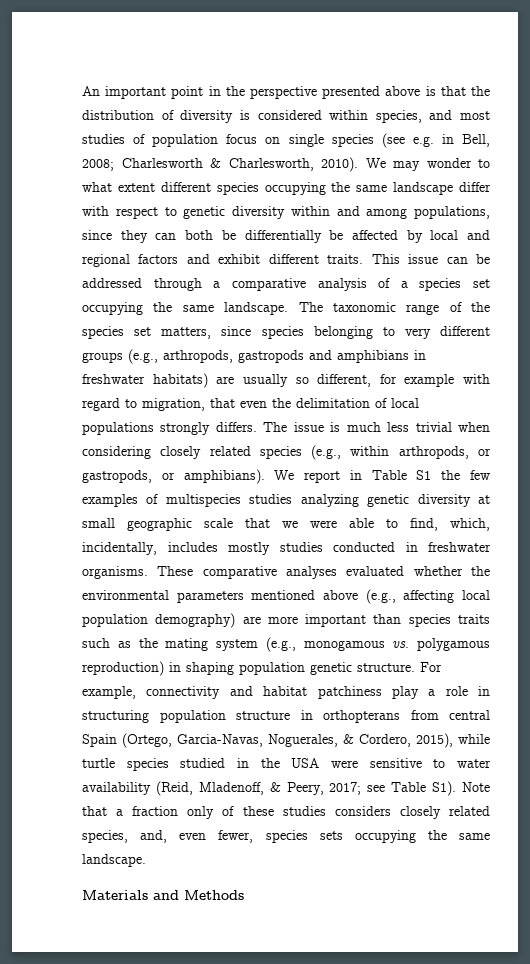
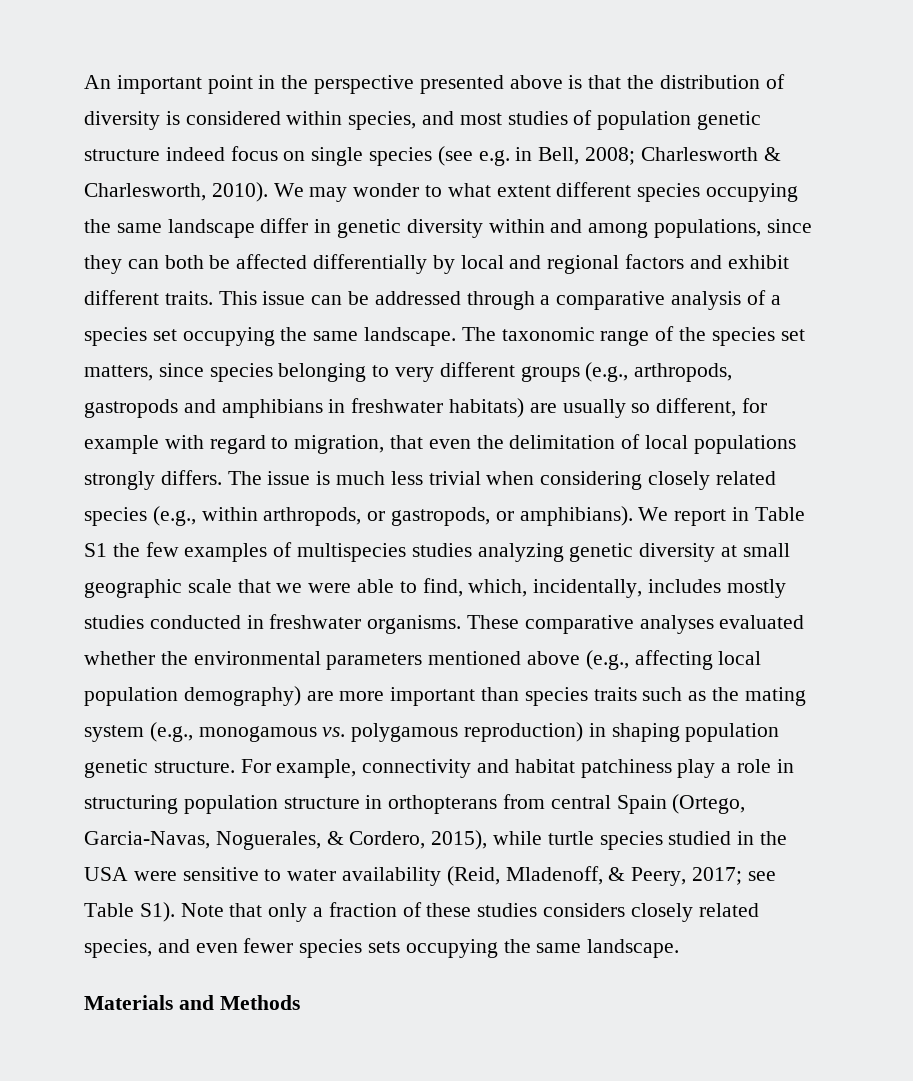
(219, 140) none -> [697,111,762,130] [84,147,225,161] genetic structure indeed
[82,206,177,219] with respect to -> [314,219,332,233] in
[244,230,398,243] differentially be affected -> [236,254,428,274] affected differentially
(107, 811) none -> [268,903,308,922] only
[187,806,215,819] only -> (397, 909) none
[140,830,254,843] and, even fewer, -> [157,938,294,953] and even fewer

